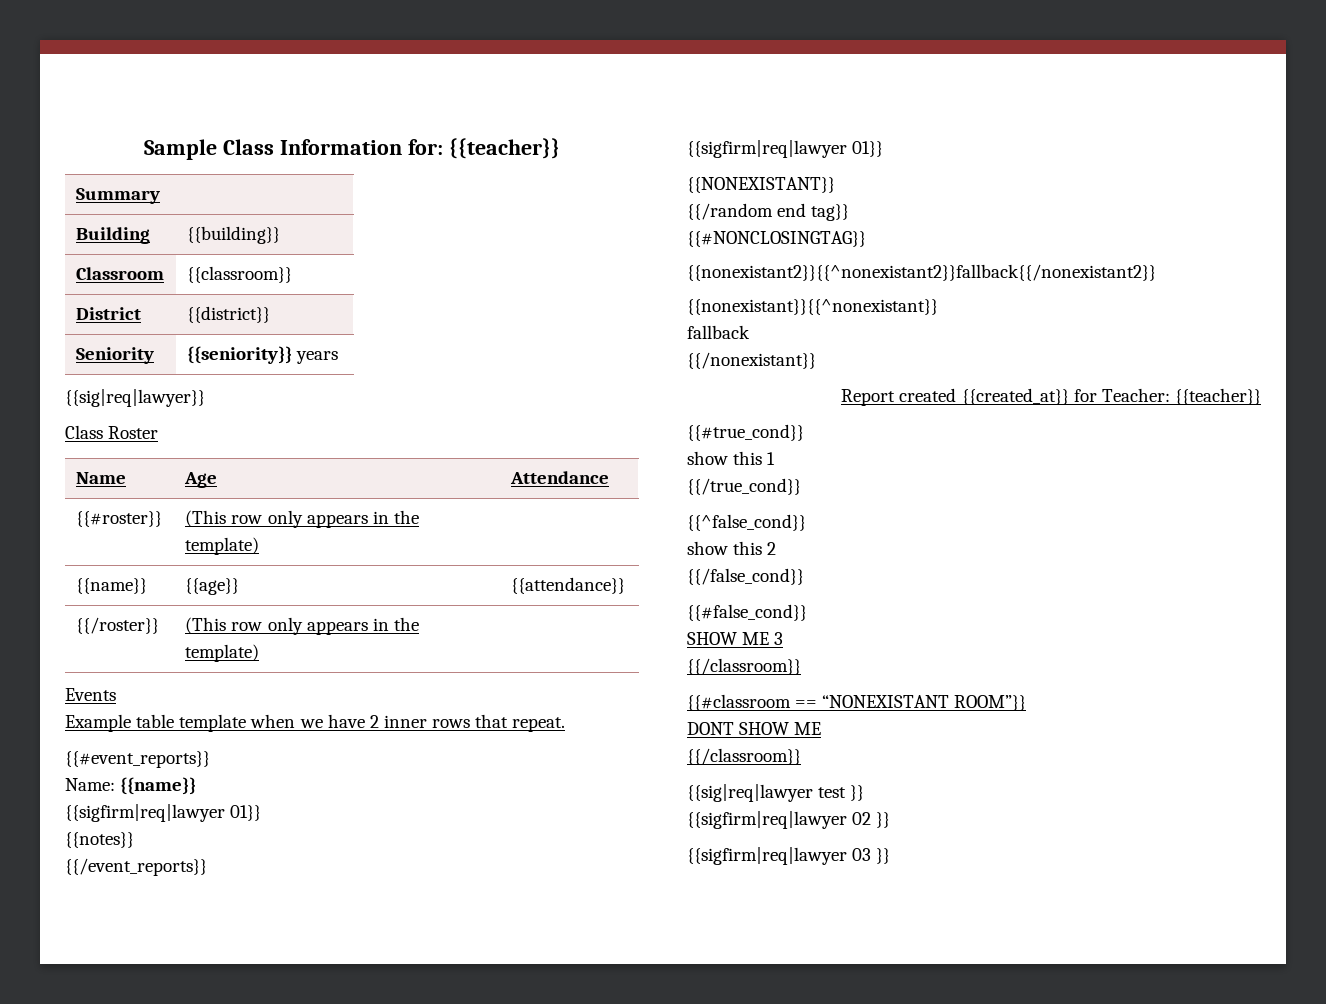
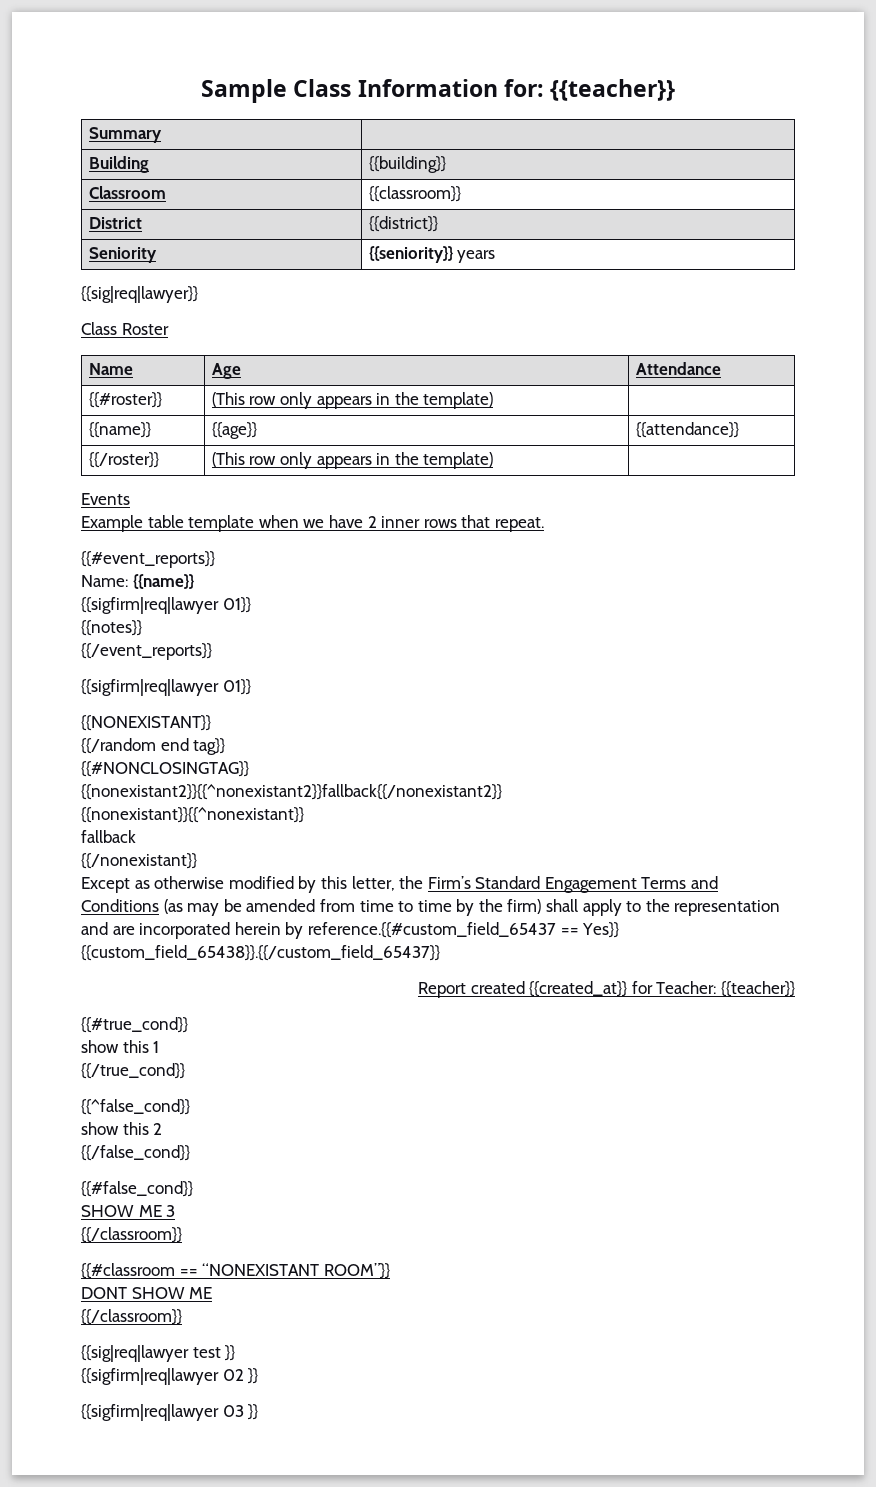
(816, 360) none -> [81,876,719,893] [81,899,781,916] [81,922,620,939] [81,945,440,961] // Except as otherwise modified by this letter, the Firm’s Standard Engagement Terms and Conditions (as may be amended from time to time by the firm) shall apply to the representation and are incorporated herein by reference.{{#custom_field_65437 == Yes}} {{custom_field_65438}}.{{/custom_field_65437}}

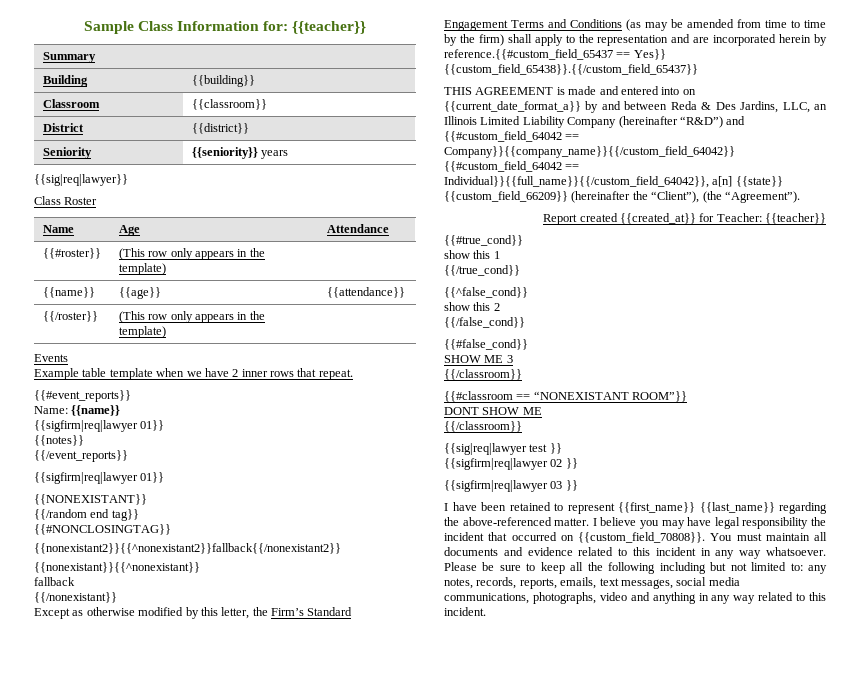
(440, 953) none -> [444,86,696,95] [444,101,828,113] [444,116,746,128] [444,131,580,142] [444,146,735,158] [444,161,580,172] [444,176,783,188] [444,191,800,203] // THIS AGREEMENT is made and entered into on {{current_date_format_a}} by and between Reda & Des Jardins, LLC, an Illinois Limited Liability Company (hereinafter “R&D”) and {{#custom_field_64042 == Company}}{{company_name}}{{/custom_field_64042}} {{#custom_field_64042 == Individual}}{{full_name}}{{/custom_field_64042}}, a[n] {{state}} {{custom_field_66209}} (hereinafter the “Client”), (the “Agreement”).
(259, 1412) none -> [444,502,827,514] [444,517,826,529] [444,532,827,543] [444,547,826,559] [444,562,827,574] [444,577,740,589] [444,592,826,604] [444,607,486,616] // I have been retained to represent {{first_name}} {{last_name}} regarding the above-referenced matter. I believe you may have legal responsibility the incident that occurred on {{custom_field_70808}}. You must maintain all documents and evidence related to this incident in any way whatsoever. Please be sure to keep all the following including but not limited to: any notes, records, reports, emails, text messages, social media communications, photographs, video and anything in any way related to this incident.

